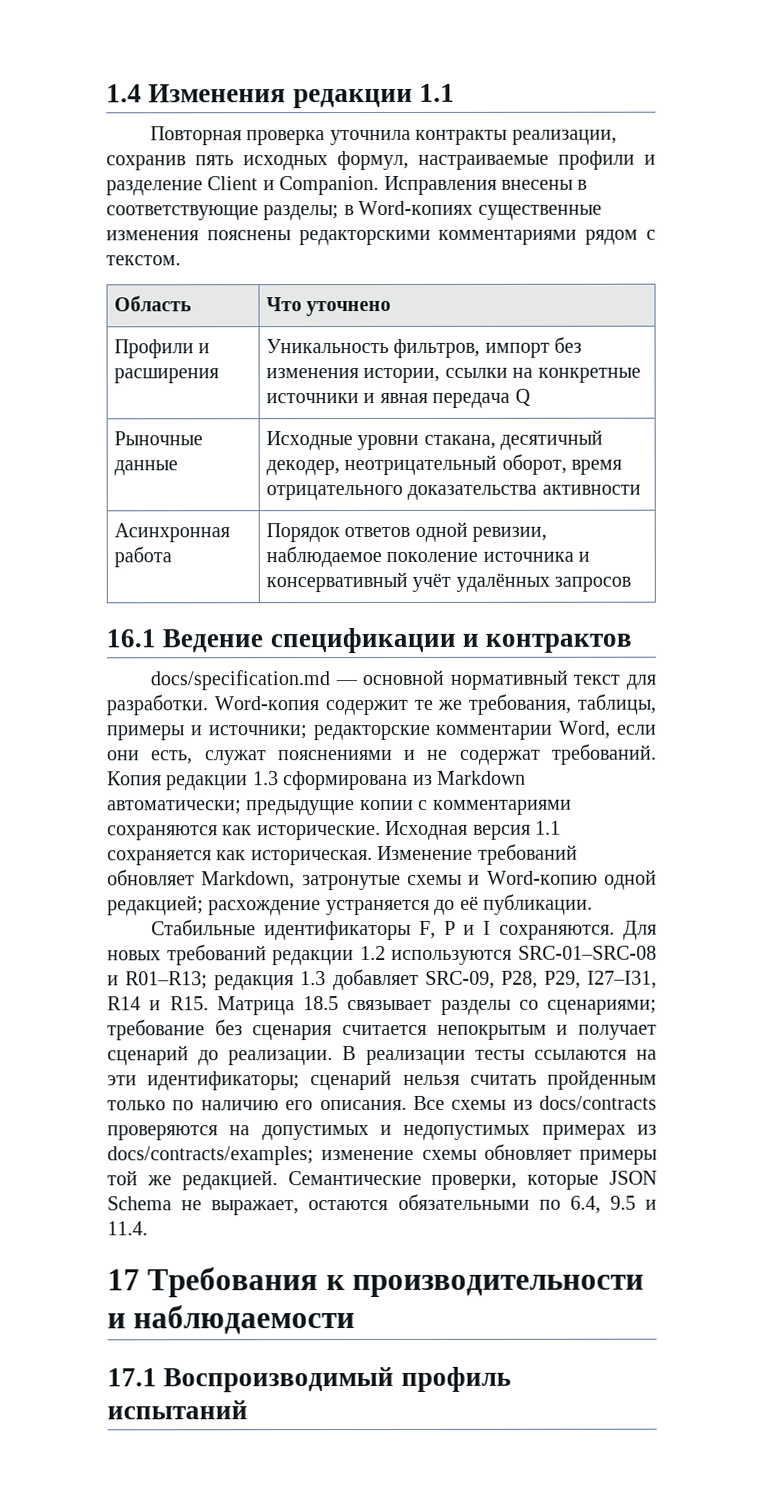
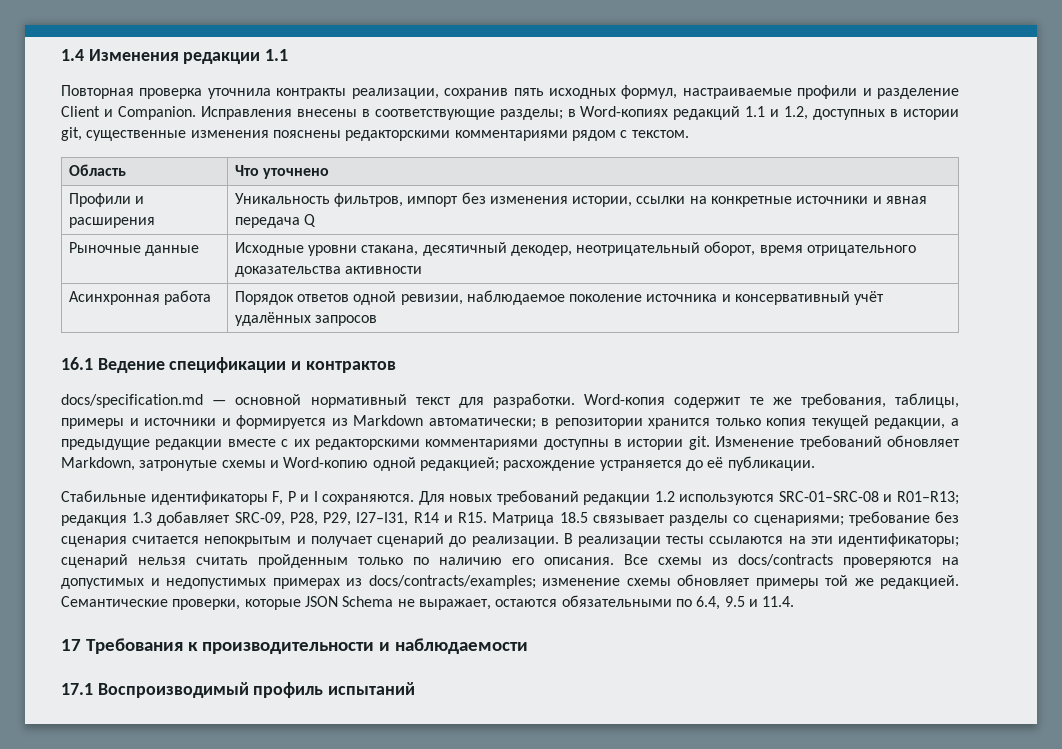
(474, 208) none -> [673,106,959,120] [61,127,82,141] редакций 1.1 и 1.2, доступных в истории git,
[207,720,656,741] [107,743,657,766] [107,770,526,791] [107,799,572,816] [107,820,561,841] [107,850,373,866] источники; редакторские комментарии Word, если они есть, служат пояснениями и не содержат требований. Копия редакции 1.3 сформирована из Markdown автоматически; предыдущие копии с комментариями сохраняются как исторические. Исходная версия 1.1 сохраняется как историческая. -> [144,415,959,429] [61,436,710,450] источники и формируется из Markdown автоматически; в репозитории хранится только копия текущей редакции, а предыдущие редакции вместе с их редакторскими комментариями доступны в истории git.

